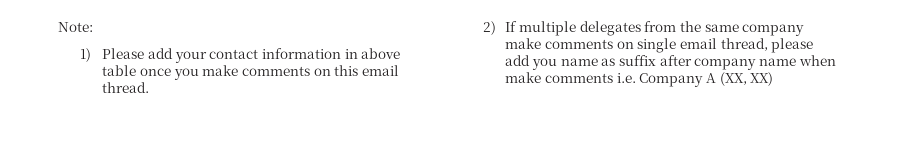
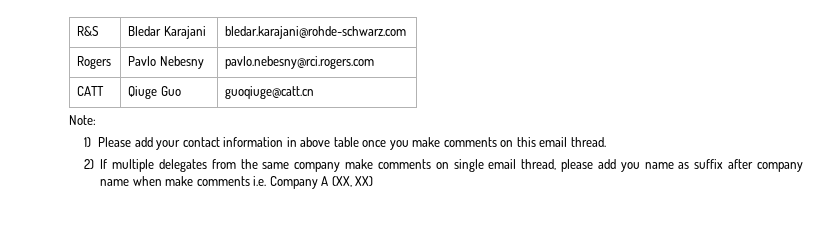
(58, 27) none -> [77,26,100,36] [128,26,206,39] [225,26,407,39] [77,56,112,69] [128,56,204,69] [225,56,375,69] [77,86,105,96] [128,86,181,99] [225,86,315,99] R&S | Bledar Karajani | bledar.karajani@rohde-schwarz.com // Rogers | Pavlo Nebesny | pavlo.nebesny@rci.rogers.com // CATT | Qiuge Guo | guoqiuge@catt.cn //

